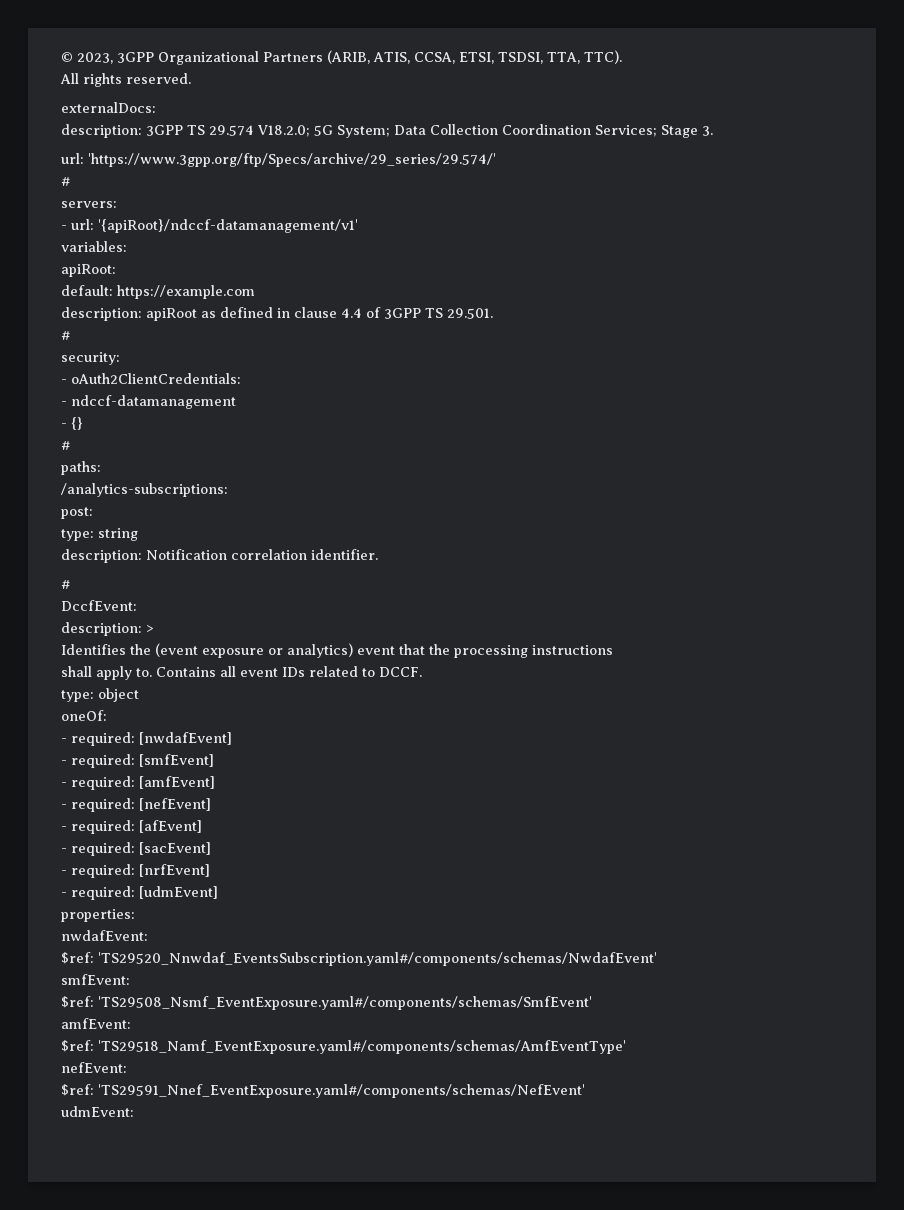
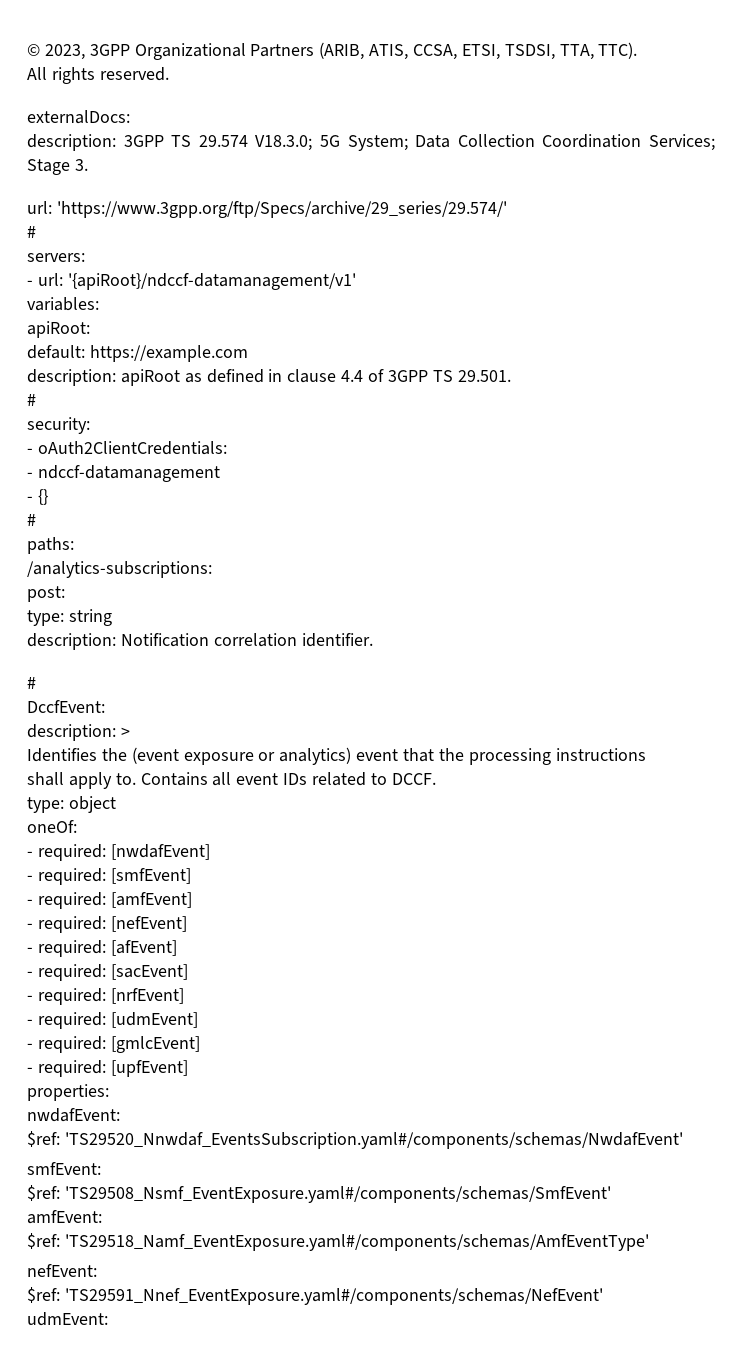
[257,125,310,137] V18.2.0; -> [255,135,313,151] V18.3.0;
(218, 892) none -> [27,1036,200,1053] [27,1060,188,1077] // - required: [gmlcEvent] // - required: [upfEvent]

